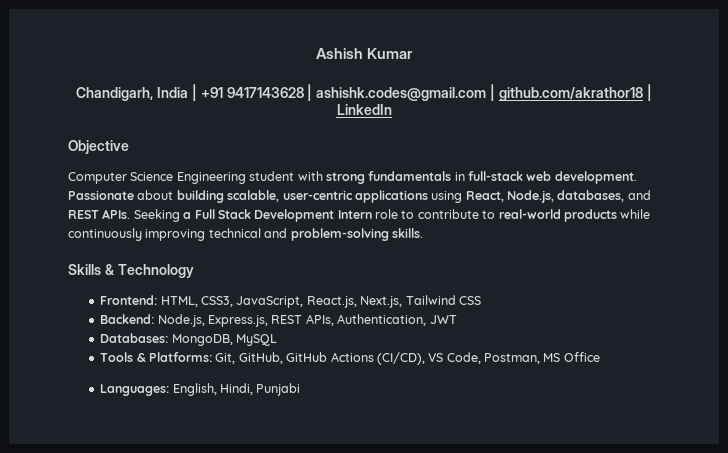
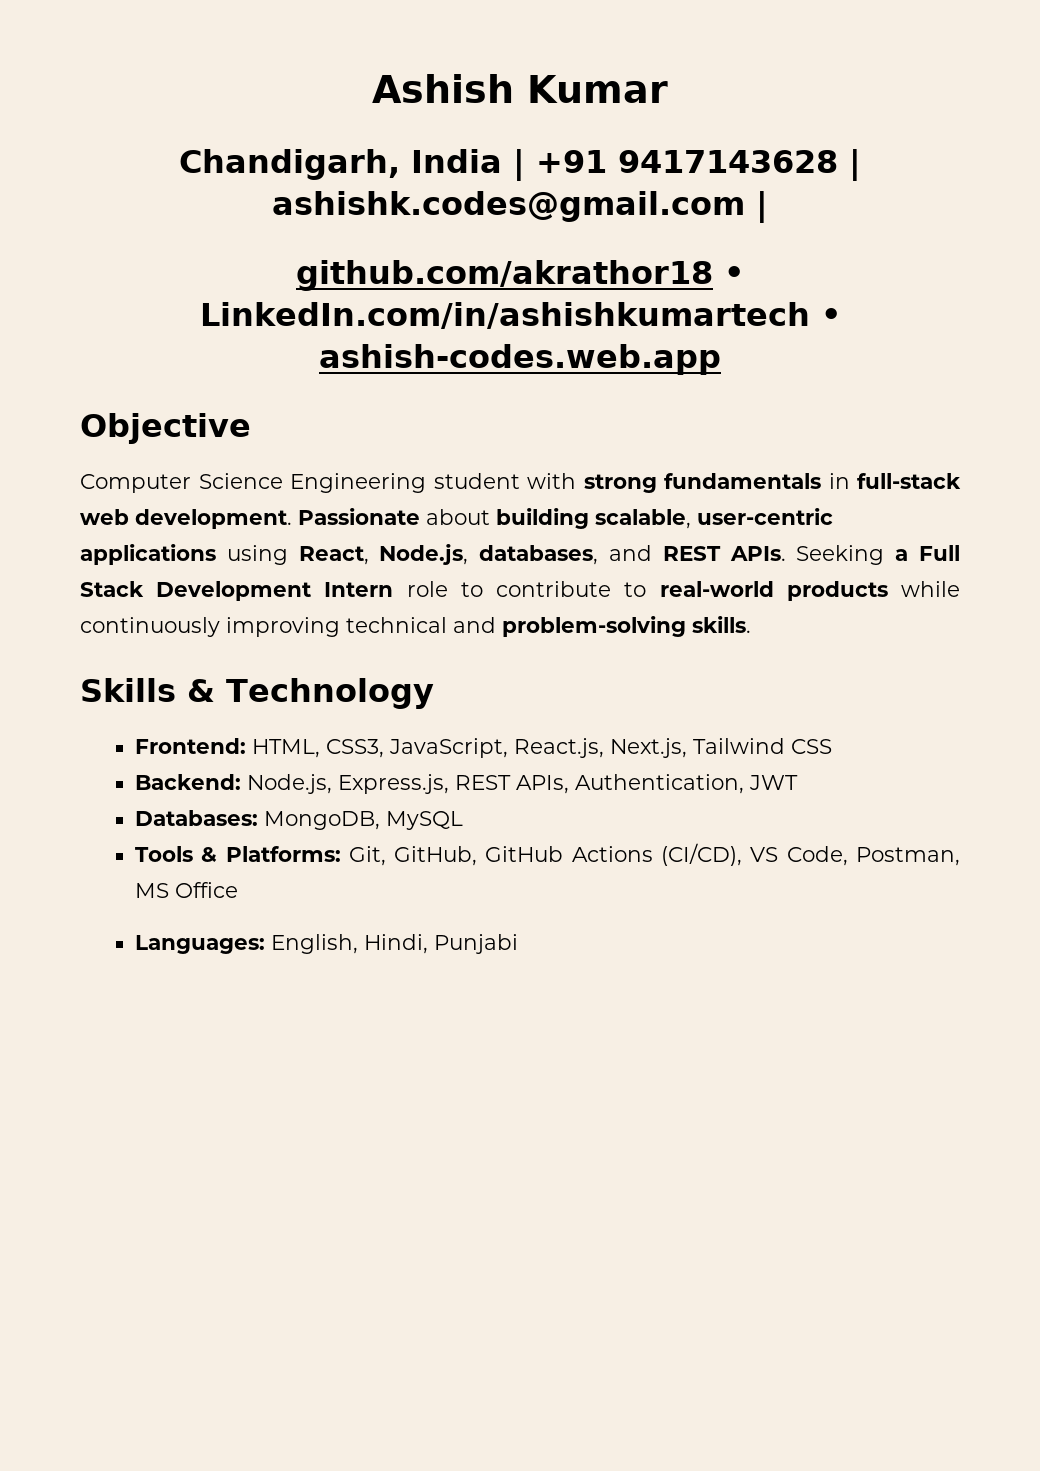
[498,84,652,101] [336,104,392,115] github.com/akrathor18 | LinkedIn -> [296,260,744,291] [199,302,841,329] [319,344,721,375] // github.com/akrathor18 • LinkedIn.com/in/ashishkumartech • ashish-codes.web.app

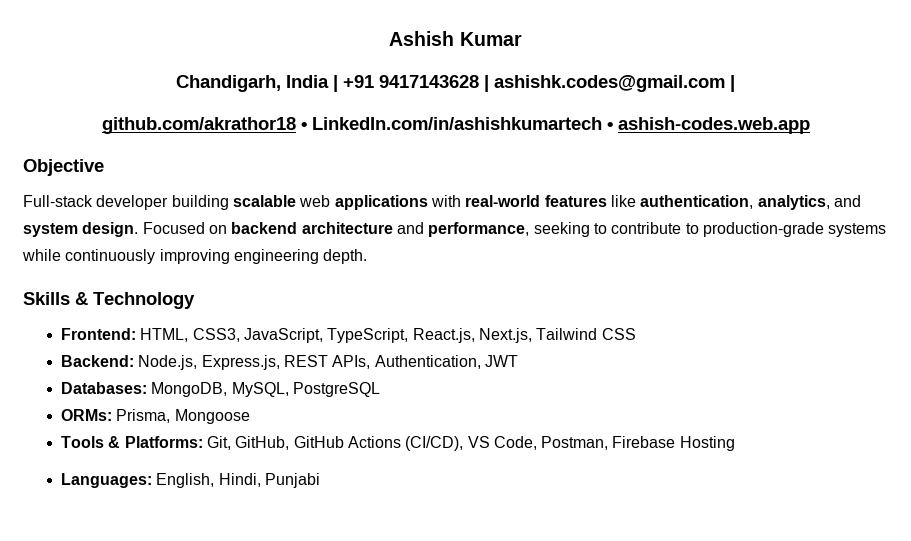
[80,473,961,493] [80,508,833,529] [80,544,960,565] [80,581,448,601] Computer Science Engineering student with strong fundamentals in full-stack web development. Passionate about building scalable, user-centric applications using React, Node.js, databases, and REST APIs. Seeking a Full Stack Development Intern role -> [23,195,861,210] [23,222,590,237] Full-stack developer building scalable web applications with real-world features like authentication, analytics, and system design. Focused on backend architecture and performance, seeking
[659,581,888,601] real-world products -> [702,222,887,237] production-grade systems
[346,616,751,637] technical and problem-solving skills. -> [233,249,368,264] engineering depth.
(508, 748) none -> [327,328,409,343] TypeScript,
[385,811,463,830] MySQL -> [231,382,380,397] [60,409,250,424] MySQL, PostgreSQL // ORMs: Prisma, Mongoose
[134,882,238,898] MS Office -> [612,436,735,451] Firebase Hosting

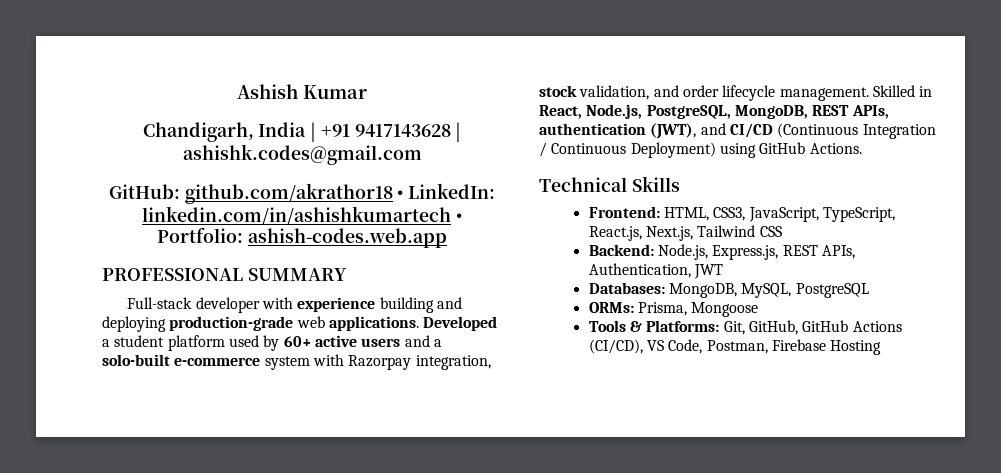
[730,75,735,92] | // -> [108,184,180,199] // GitHub:
[311,117,613,130] LinkedIn.com/in/ashishkumartech • -> [408,183,496,199] [142,206,462,225] [157,227,244,243] LinkedIn: linkedin.com/in/ashishkumartech • Portfolio:
[23,159,104,176] Objective -> [102,268,347,281] PROFESSIONAL SUMMARY
[171,195,861,210] [23,222,887,237] [22,249,368,264] building scalable web applications with real-world features like authentication, analytics, and system design. Focused on backend architecture and performance, seeking to contribute to production-grade systems while continuously improving engineering depth. // -> [261,297,462,313] [102,316,498,332] [102,335,442,351] [102,354,491,370] [539,85,933,101] [539,104,889,119] [539,123,936,139] [539,142,862,158] [539,177,627,192] with experience building and deploying production-grade web applications. Developed a student platform used by 60+ active users and a solo-built e-commerce system with Razorpay integration, stock validation, and order lifecycle management. Skilled in React, Node.js, PostgreSQL, MongoDB, REST APIs, authentication (JWT), and CI/CD (Continuous Integration / Continuous Deployment) using GitHub Actions. // Technical
[75,292,195,309] & Technology -> (680, 184) none
[60,473,320,488] // Languages: English, Hindi, Punjabi -> (882, 347) none

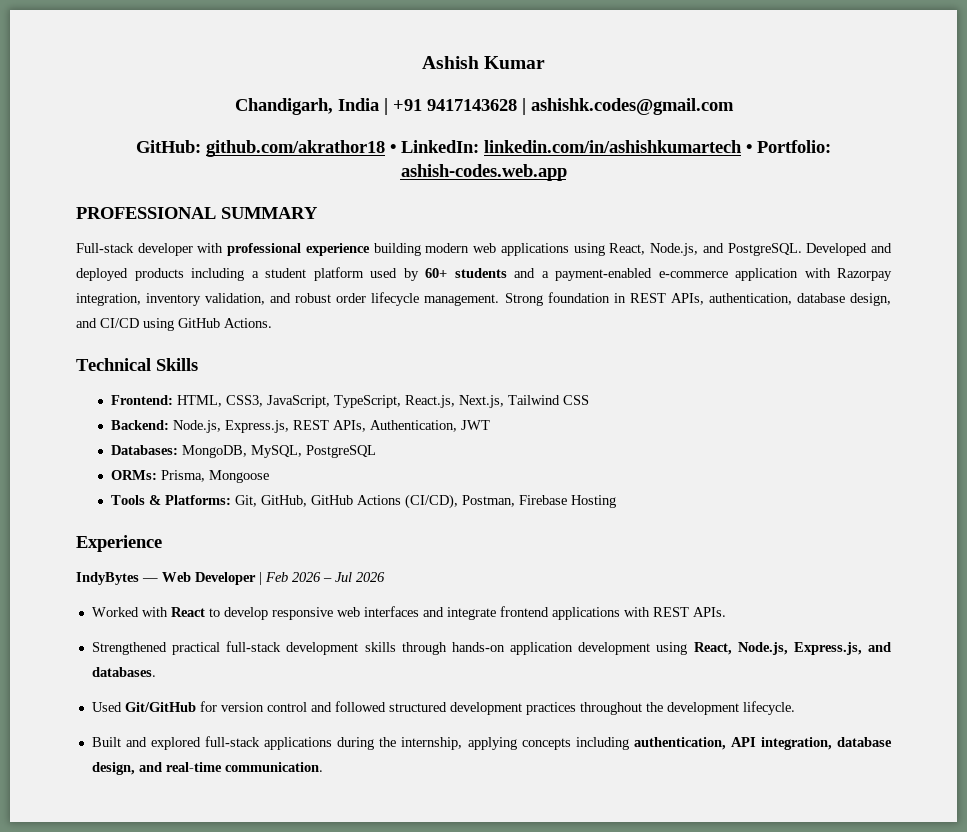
(293, 303) none -> [227,243,302,256] professional
[436,297,462,309] [102,316,498,332] and deploying production-grade web applications. Developed -> [425,243,893,256] [76,268,244,281] modern web applications using React, Node.js, and PostgreSQL. Developed and deployed products including
[314,335,442,347] [102,354,310,370] active users and a solo-built e-commerce system -> [454,268,798,281] students and a payment-enabled e-commerce application
[539,85,577,97] stock -> [146,293,202,306] inventory
(679, 91) none -> [295,293,332,303] robust
[872,85,933,97] [539,104,889,119] [539,123,936,139] [539,142,716,158] Skilled in React, Node.js, PostgreSQL, MongoDB, REST APIs, authentication (JWT), and CI/CD (Continuous Integration / Continuous Deployment) -> [504,292,892,306] [76,318,139,328] Strong foundation in REST APIs, authentication, database design, and CI/CD
[646,339,703,354] VS Code, -> (459, 501) none
(882, 347) none -> [76,535,162,552] [76,572,385,585] [91,606,726,620] [91,641,891,655] [91,667,156,677] [91,701,795,715] [91,736,893,750] [91,762,323,775] // Experience // IndyBytes — Web Developer | Feb 2026 – Jul 2026 // Worked with React to develop responsive web interfaces and integrate frontend applications with REST APIs. // Strengthened practical full-stack development skills through hands-on application development using React, Node.js, Express.js, and databases. // Used Git/GitHub for version control and followed structured development practices throughout the development lifecycle. // Built and explored full-stack applications during the internship, applying concepts including authentication, API integration, database design, and real-time communication.

